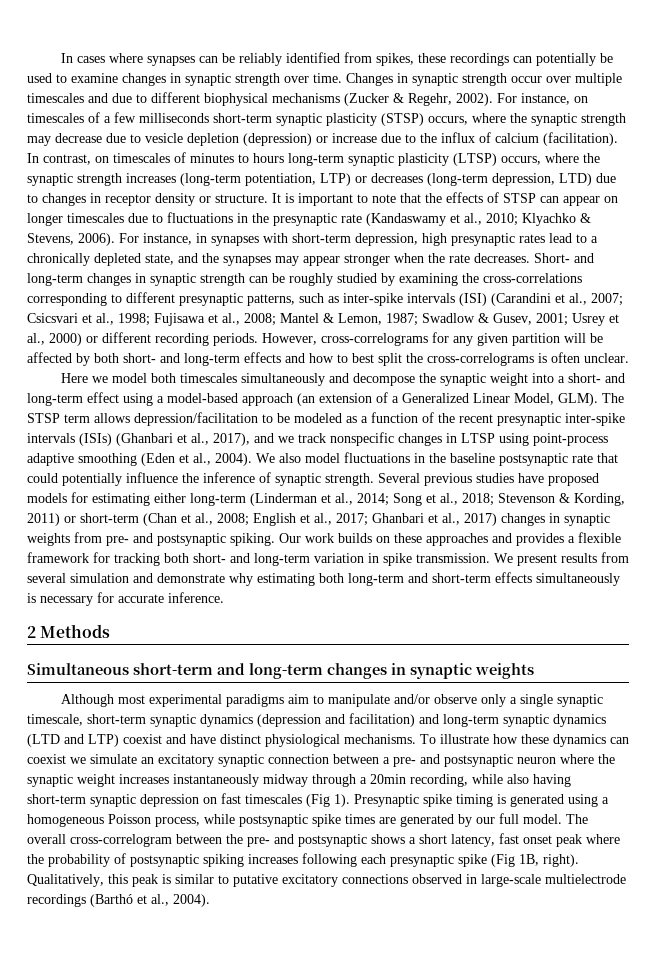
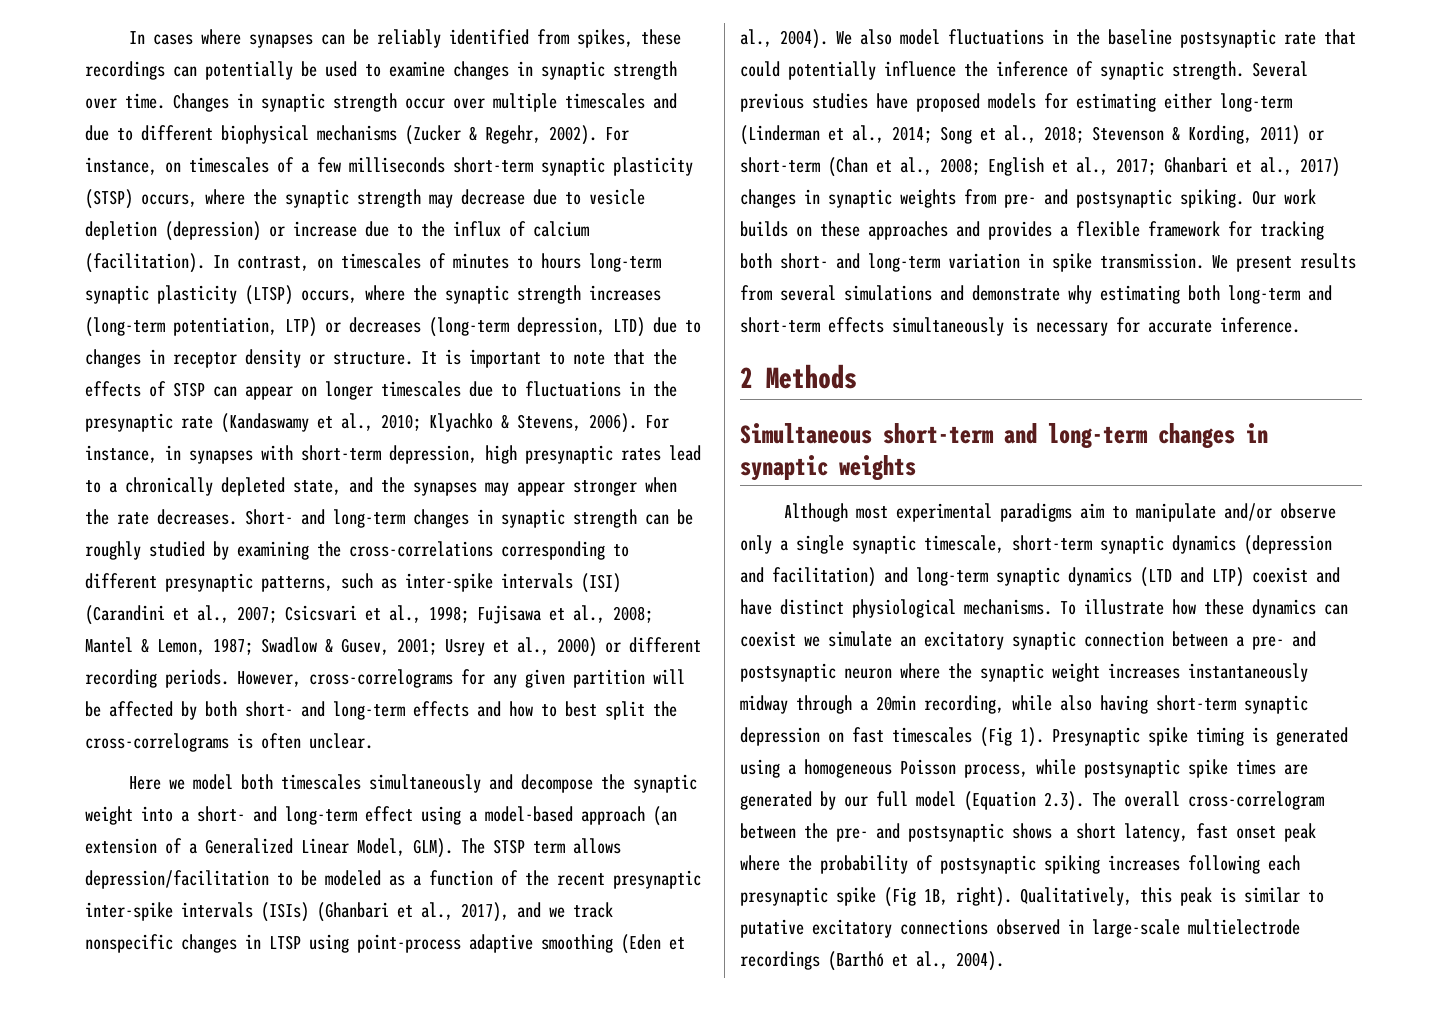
[70,573,129,583] simulation -> [844,285,932,301] simulations
[523,814,562,824] model. -> [916,791,1084,811] model (Equation 2.3).

